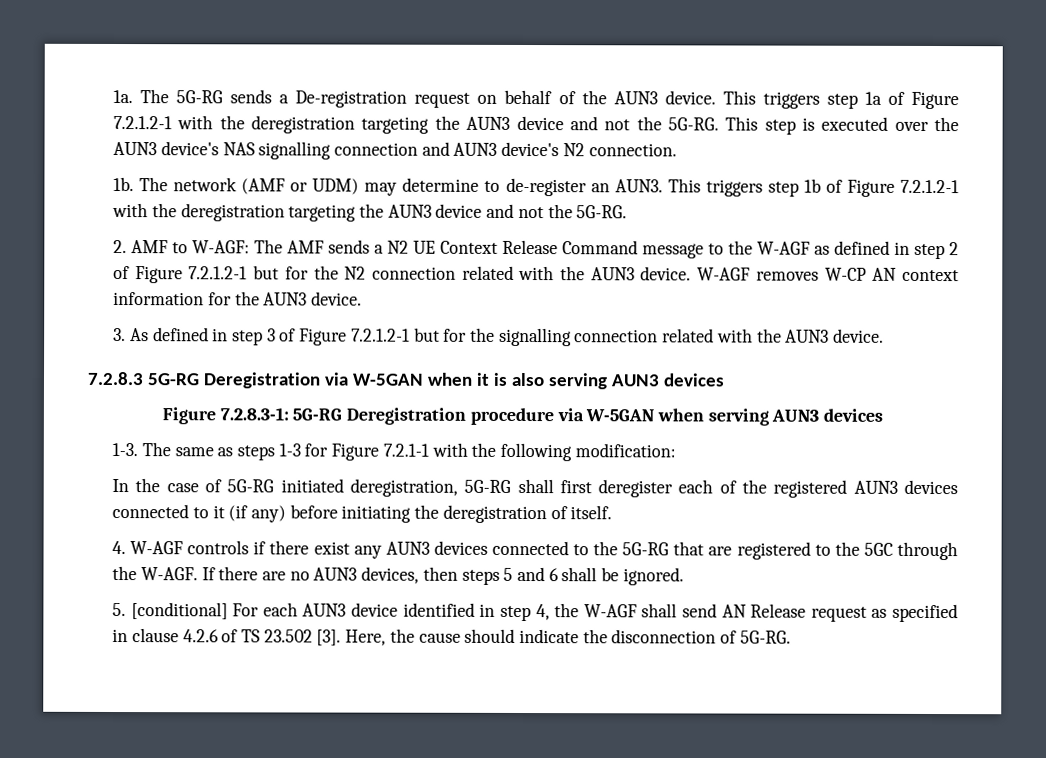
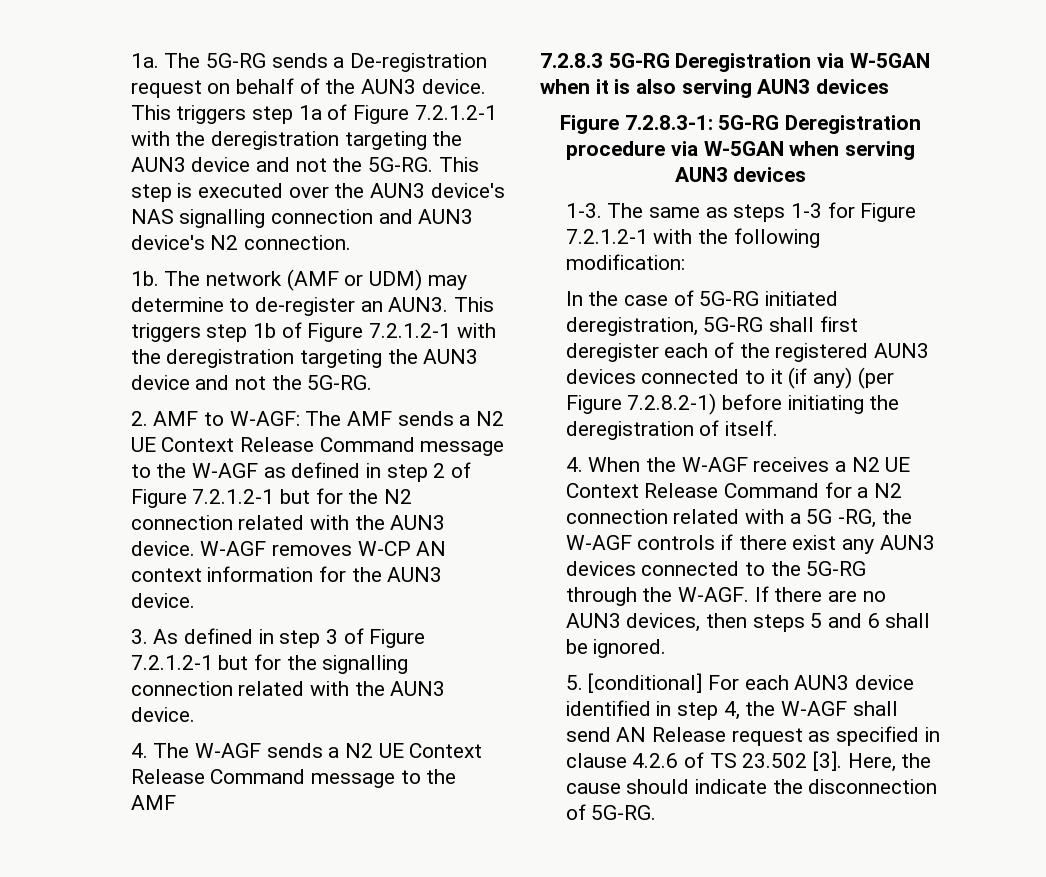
(885, 335) none -> [130,743,483,758] [130,769,457,788] [130,795,176,810] // 4. The W-AGF sends a N2 UE Context Release Command message to the AMF
[382,443,429,457] 7.2.1-1 -> [565,229,648,244] 7.2.1.2-1
(286, 514) none -> [857,367,894,389] [565,393,717,415] (per Figure 7.2.8.2-1)
(127, 547) none -> [588,457,911,472] [565,482,903,498] [565,509,912,528] When the W-AGF receives a N2 UE Context Release Command for a N2 connection related with a 5G -RG, the
[673,541,893,560] that are registered to the 5GC -> (867, 568) none

